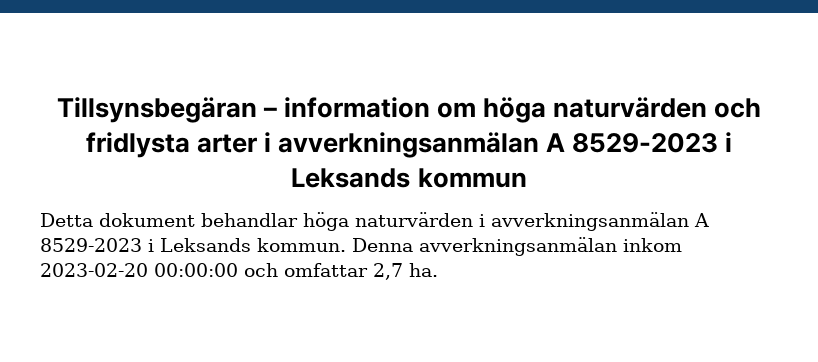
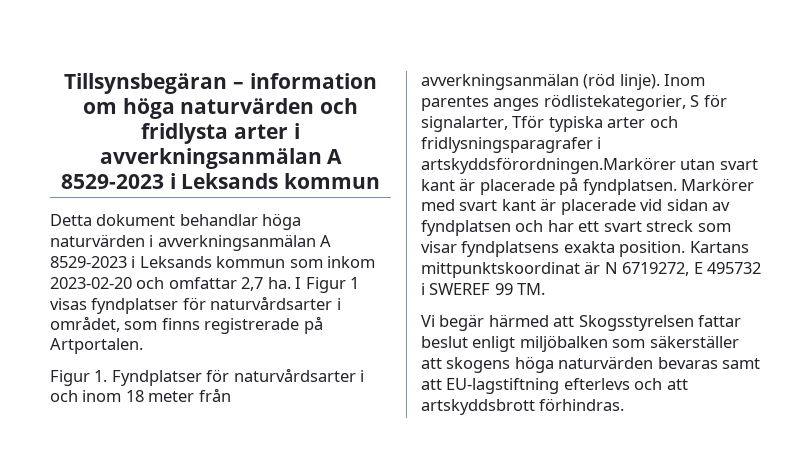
[257,237,617,256] kommun. Denna avverkningsanmälan -> [216,256,323,268] kommun som
[154,263,238,277] 00:00:00 -> (132, 283) none
(438, 270) none -> [295,277,360,293] [50,296,341,314] [50,316,323,334] [50,338,143,354] [50,368,365,386] [50,388,231,402] [421,73,706,90] [421,94,727,111] [421,115,678,132] [421,137,602,153] [421,157,758,174] [421,177,755,195] [421,198,731,215] [421,220,731,236] [421,241,749,257] [421,261,762,278] [421,283,546,295] [421,314,742,331] [421,335,739,352] [421,356,761,373] [421,378,688,394] [421,398,625,415] I Figur 1 visas fyndplatser för naturvårdsarter i området, som finns registrerade på Artportalen. // Figur 1. Fyndplatser för naturvårdsarter i och inom 18 meter från avverkningsanmälan (röd linje). Inom parentes anges rödlistekategorier, S för signalarter, Tför typiska arter och fridlysningsparagrafer i artskyddsförordningen.Markörer utan svart kant är placerade på fyndplatsen. Markörer med svart kant är placerade vid sidan av fyndplatsen och har ett svart streck som visar fyndplatsens exakta position. Kartans mittpunktskoordinat är N 6719272, E 495732 i SWEREF 99 TM. // Vi begär härmed att Skogsstyrelsen fattar beslut enligt miljöbalken som säkerställer att skogens höga naturvärden bevaras samt att EU-lagstiftning efterlevs och att artskyddsbrott förhindras.

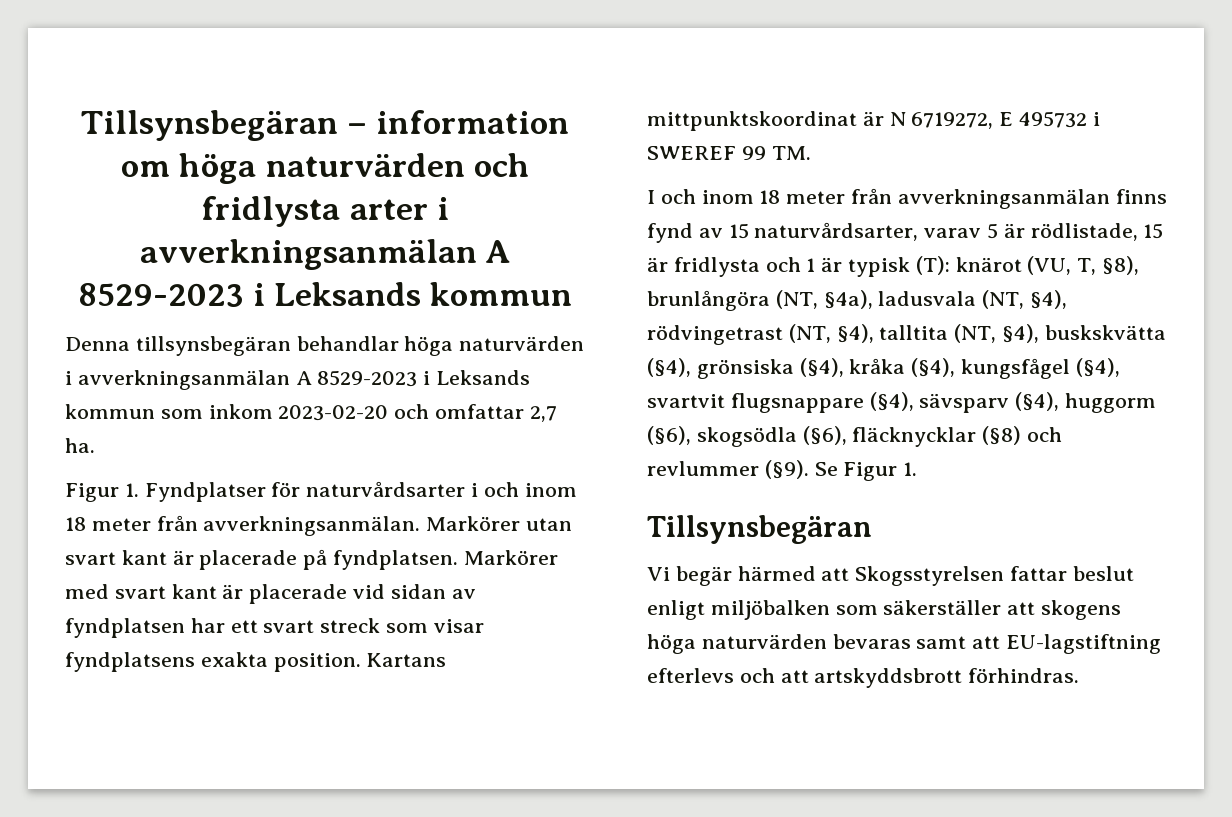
[50,214,176,226] Detta dokument -> [65,336,291,356] Denna tillsynsbegäran
[295,277,360,293] [50,296,341,314] [50,316,323,334] [50,338,143,354] I Figur 1 visas fyndplatser för naturvårdsarter i området, som finns registrerade på Artportalen. -> (95, 445) none
[421,73,706,90] [421,94,727,111] [421,115,678,132] [421,137,602,153] [421,157,676,174] avverkningsanmälan (röd linje). Inom parentes anges rödlistekategorier, S för signalarter, Tför typiska arter och fridlysningsparagrafer i artskyddsförordningen.Markörer -> [203,516,521,536] avverkningsanmälan. Markörer
[515,220,544,232] och -> (185, 628) none
(546, 289) none -> [647,188,1167,209] [647,222,1164,243] [647,256,1140,277] [647,290,1068,311] [647,324,1166,345] [647,358,1120,379] [647,392,1157,413] [647,426,1063,447] [647,460,918,481] [647,515,872,544] // I och inom 18 meter från avverkningsanmälan finns fynd av 15 naturvårdsarter, varav 5 är rödlistade, 15 är fridlysta och 1 är typisk (T): knärot (VU, T, §8), brunlångöra (NT, §4a), ladusvala (NT, §4), rödvingetrast (NT, §4), talltita (NT, §4), buskskvätta (§4), grönsiska (§4), kråka (§4), kungsfågel (§4), svartvit flugsnappare (§4), sävsparv (§4), huggorm (§6), skogsödla (§6), fläcknycklar (§8) och revlummer (§9). Se Figur 1. // Tillsynsbegäran

